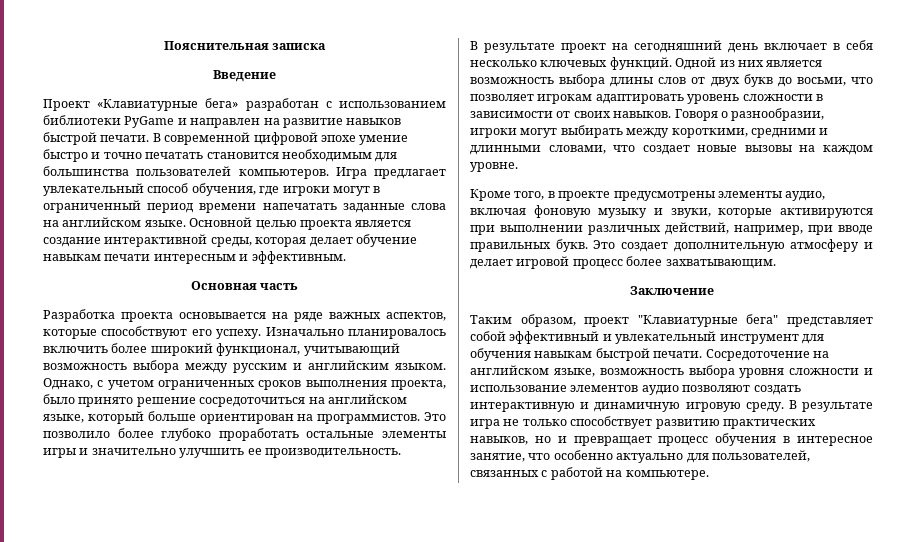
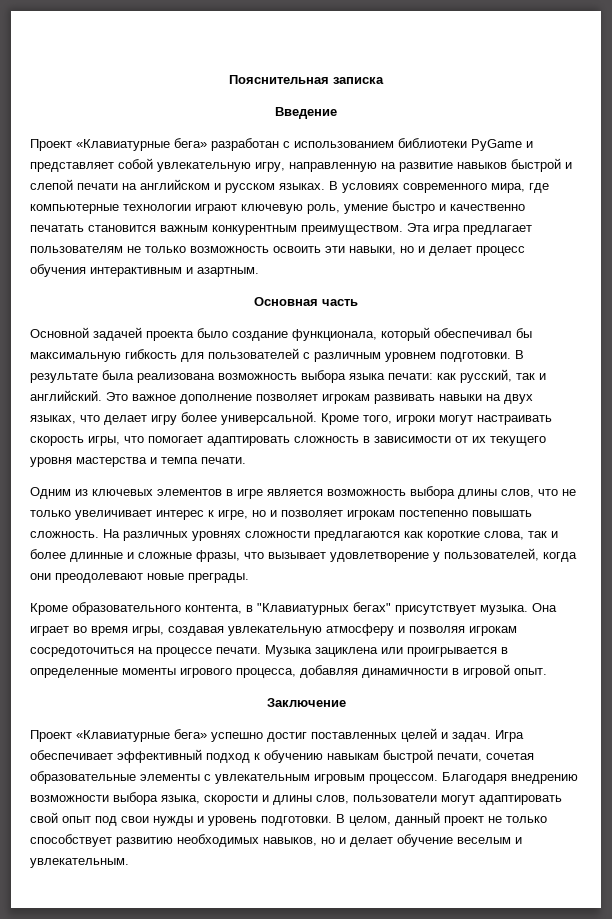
[190,118,402,128] [43,132,356,145] направлен на развитие навыков быстрой печати. В современной цифровой эпохе -> [30,158,572,172] [30,179,549,193] [30,204,340,214] представляет собой увлекательную игру, направленную на развитие навыков быстрой и слепой печати на английском и русском языках. В условиях современного мира, где компьютерные технологии играют ключевую роль,
[103,152,142,159] точно -> [450,204,525,211] качественно
[281,149,398,162] [43,166,446,179] [43,183,381,196] [43,200,446,213] [43,217,412,230] [43,234,417,247] [43,251,346,264] [190,281,299,290] [43,309,446,322] [43,326,446,339] [43,343,400,356] [43,360,446,373] [43,378,446,390] [43,394,407,407] [43,411,446,424] [43,428,446,441] [43,448,401,458] [470,40,873,53] [470,57,823,70] [470,74,873,87] [470,94,823,104] [470,108,825,121] [470,125,829,138] [470,145,873,155] [470,162,518,172] [470,189,826,201] [470,205,873,218] [470,222,873,235] [470,239,873,252] [470,256,776,269] [629,286,714,295] [470,314,873,327] [470,331,824,344] [470,348,829,361] [470,365,873,378] [470,385,801,395] [470,400,873,412] [470,419,500,429] необходимым для большинства пользователей компьютеров. Игра предлагает увлекательный способ обучения, где игроки могут в ограниченный период времени напечатать заданные слова на английском языке. Основной целью проекта является создание интерактивной среды, которая делает обучение навыкам печати интересным и эффективным. // Основная часть // Разработка проекта основывается на ряде важных аспектов, которые способствуют его успеху. Изначально планировалось включить более широкий функционал, учитывающий возможность выбора между русским и английским языком. Однако, с учетом ограниченных сроков выполнения проекта, было принято решение сосредоточиться на английском языке, который больше ориентирован на программистов. Это позволило более глубоко проработать остальные элементы игры и значительно улучшить ее производительность. // В результате проект на сегодняшний день включает в себя несколько ключевых функций. Одной из них является возможность выбора длины слов от двух букв до восьми, что позволяет игрокам адаптировать уровень сложности в зависимости от своих навыков. Говоря о разнообразии, игроки могут выбирать между короткими, средними и длинными словами, что создает новые вызовы на каждом уровне. // Кроме того, в проекте предусмотрены элементы аудио, включая фоновую музыку и звуки, которые активируются при выполнении различных действий, например, при вводе правильных букв. Это создает дополнительную атмосферу и делает игровой процесс более захватывающим. // Заключение // Таким образом, проект "Клавиатурные бега" представляет собой эффективный и увлекательный инструмент для обучения навыкам быстрой печати. Сосредоточение на английском языке, возможность выбора уровня сложности и использование элементов аудио позволяют создать интерактивную и динамичную игровую среду. В результате игра -> [160,223,532,235] [30,246,525,256] [30,264,259,277] [254,297,358,306] [30,327,532,341] [30,348,524,362] [30,369,546,383] [30,390,533,404] [30,411,552,425] [30,436,546,446] [30,457,246,467] [30,486,576,499] [30,510,532,520] [30,529,558,541] [30,548,577,562] [30,573,249,583] [30,602,557,615] [30,624,517,636] [30,645,508,657] [30,664,547,678] [266,698,346,707] [30,728,524,742] [30,749,534,763] [30,771,578,784] [30,792,562,805] [30,812,484,826] важным конкурентным преимуществом. Эта игра предлагает пользователям не только возможность освоить эти навыки, но и делает процесс обучения интерактивным и азартным. // Основная часть // Основной задачей проекта было создание функционала, который обеспечивал бы максимальную гибкость для пользователей с различным уровнем подготовки. В результате была реализована возможность выбора языка печати: как русский, так и английский. Это важное дополнение позволяет игрокам развивать навыки на двух языках, что делает игру более универсальной. Кроме того, игроки могут настраивать скорость игры, что помогает адаптировать сложность в зависимости от их текущего уровня мастерства и темпа печати. // Одним из ключевых элементов в игре является возможность выбора длины слов, что не только увеличивает интерес к игре, но и позволяет игрокам постепенно повышать сложность. На различных уровнях сложности предлагаются как короткие слова, так и более длинные и сложные фразы, что вызывает удовлетворение у пользователей, когда они преодолевают новые преграды. // Кроме образовательного контента, в "Клавиатурных бегах" присутствует музыка. Она играет во время игры, создавая увлекательную атмосферу и позволяя игрокам сосредоточиться на процессе печати. Музыка зациклена или проигрывается в определенные моменты игрового процесса, добавляя динамичности в игровой опыт. // Заключение // Проект «Клавиатурные бега» успешно достиг поставленных целей и задач. Игра обеспечивает эффективный подход к обучению навыкам быстрой печати, сочетая образовательные элементы с увлекательным игровым процессом. Благодаря внедрению возможности выбора языка, скорости и длины слов, пользователи могут адаптировать свой опыт под свои нужды и уровень подготовки. В целом, данный проект
[722,419,816,429] практических -> [177,834,259,847] необходимых
[573,433,873,446] [470,450,810,463] [470,467,709,480] превращает процесс обучения в интересное занятие, что особенно актуально для пользователей, связанных с работой на компьютере. -> [350,834,522,847] [30,858,129,868] делает обучение веселым и увлекательным.

